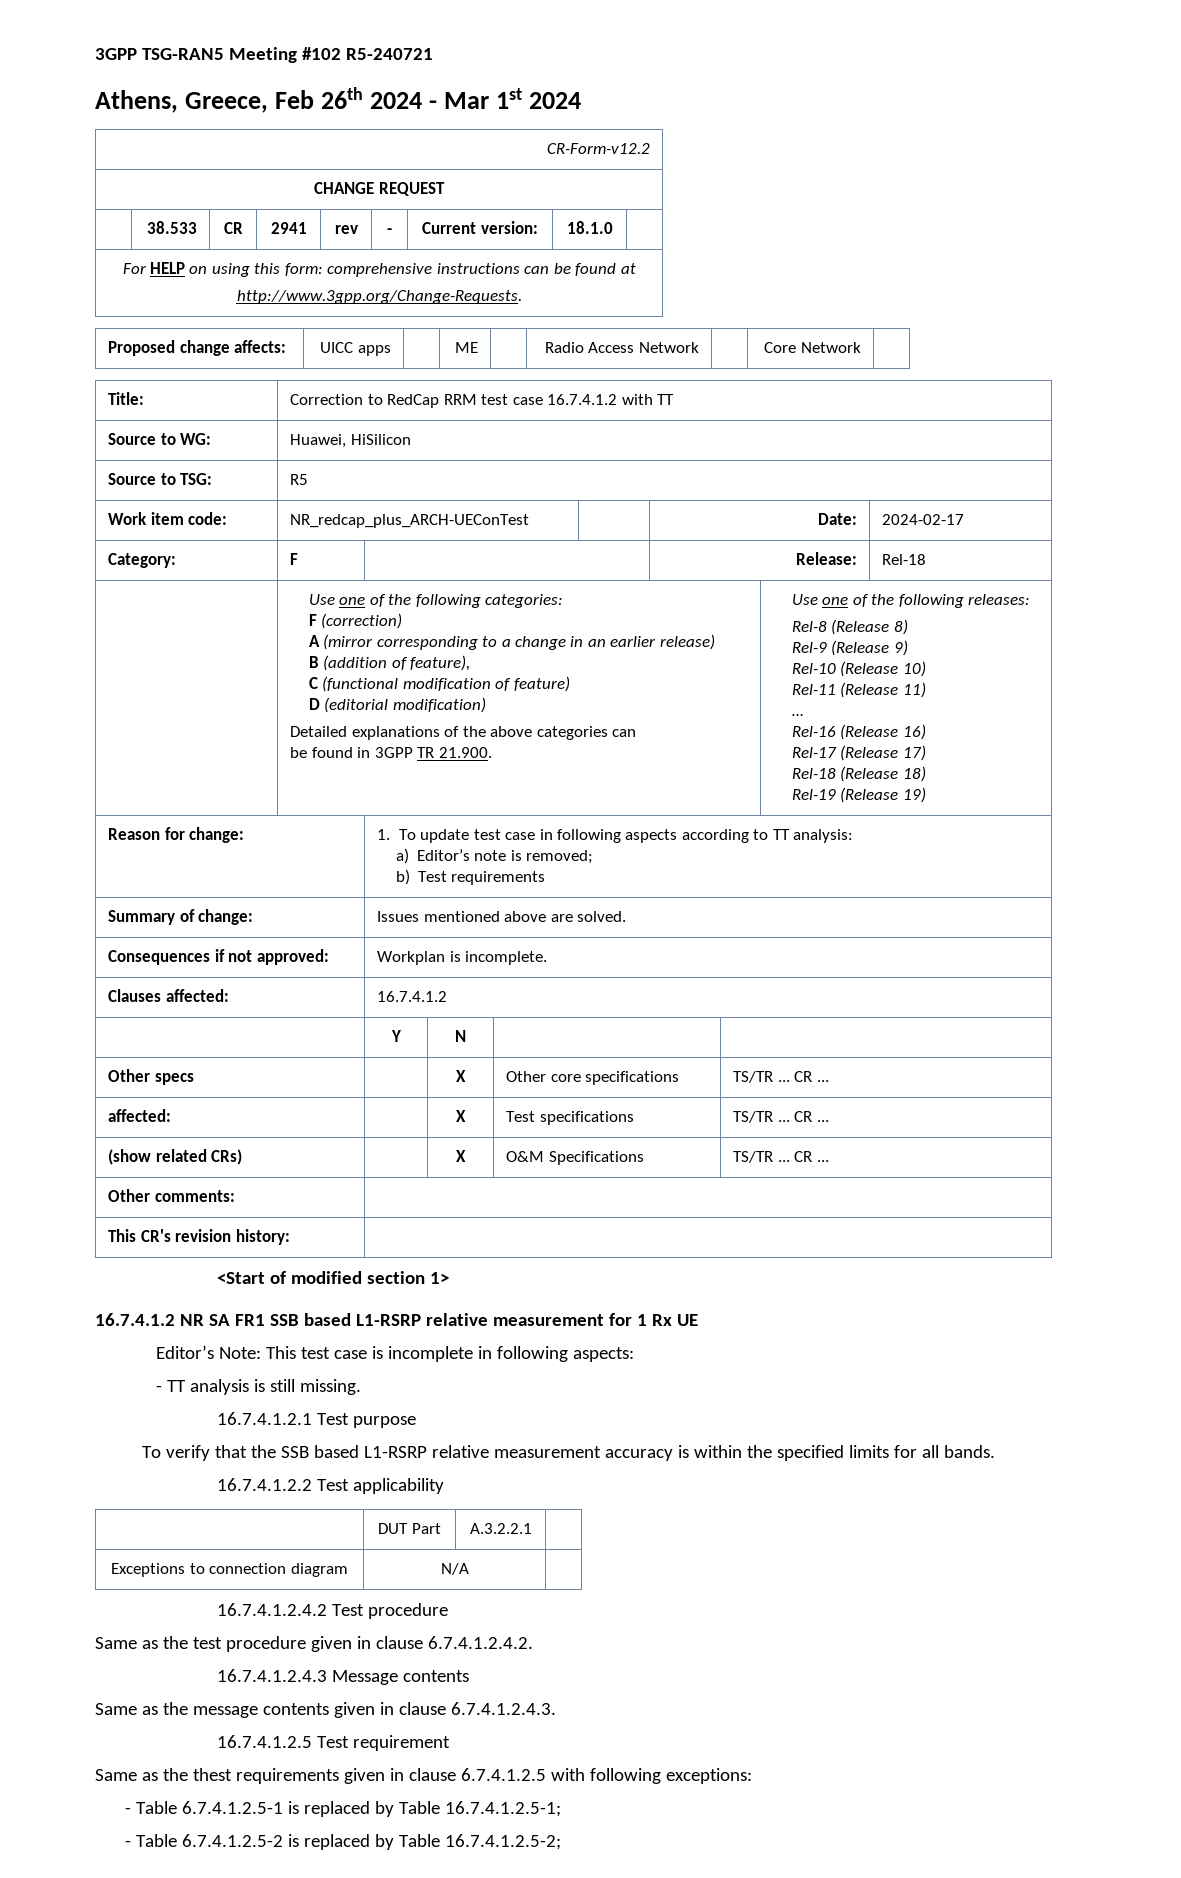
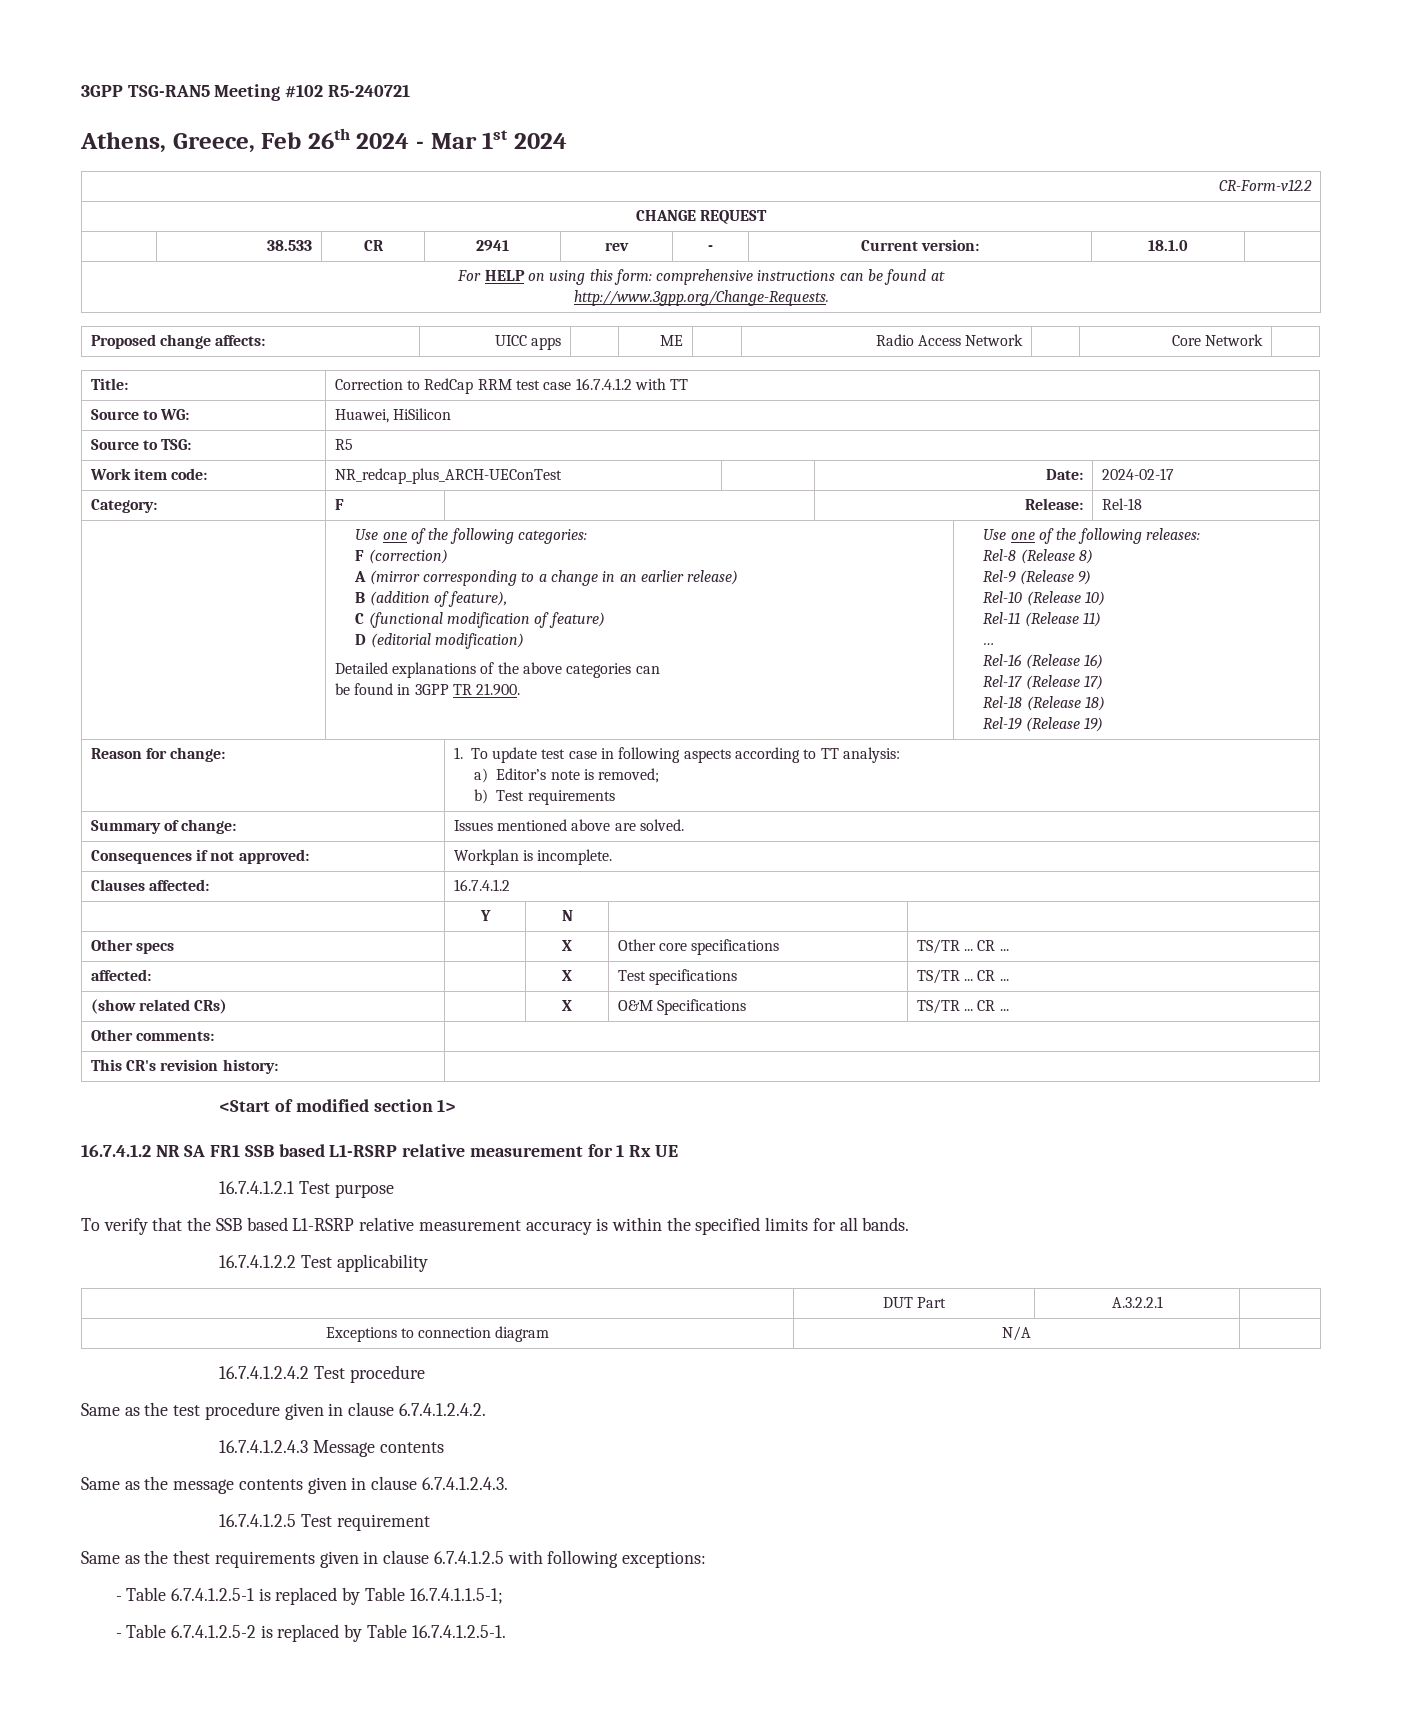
[155,1345,634,1362] [155,1379,361,1395] // Editor’s Note: This test case is incomplete in following aspects: // - TT analysis is still missing. -> (678, 1151) none
[445,1801,562,1817] 16.7.4.1.2.5-1; -> [409,1588,503,1604] 16.7.4.1.1.5-1;
[445,1834,562,1850] 16.7.4.1.2.5-2; -> [411,1625,506,1638] 16.7.4.1.2.5-1.

